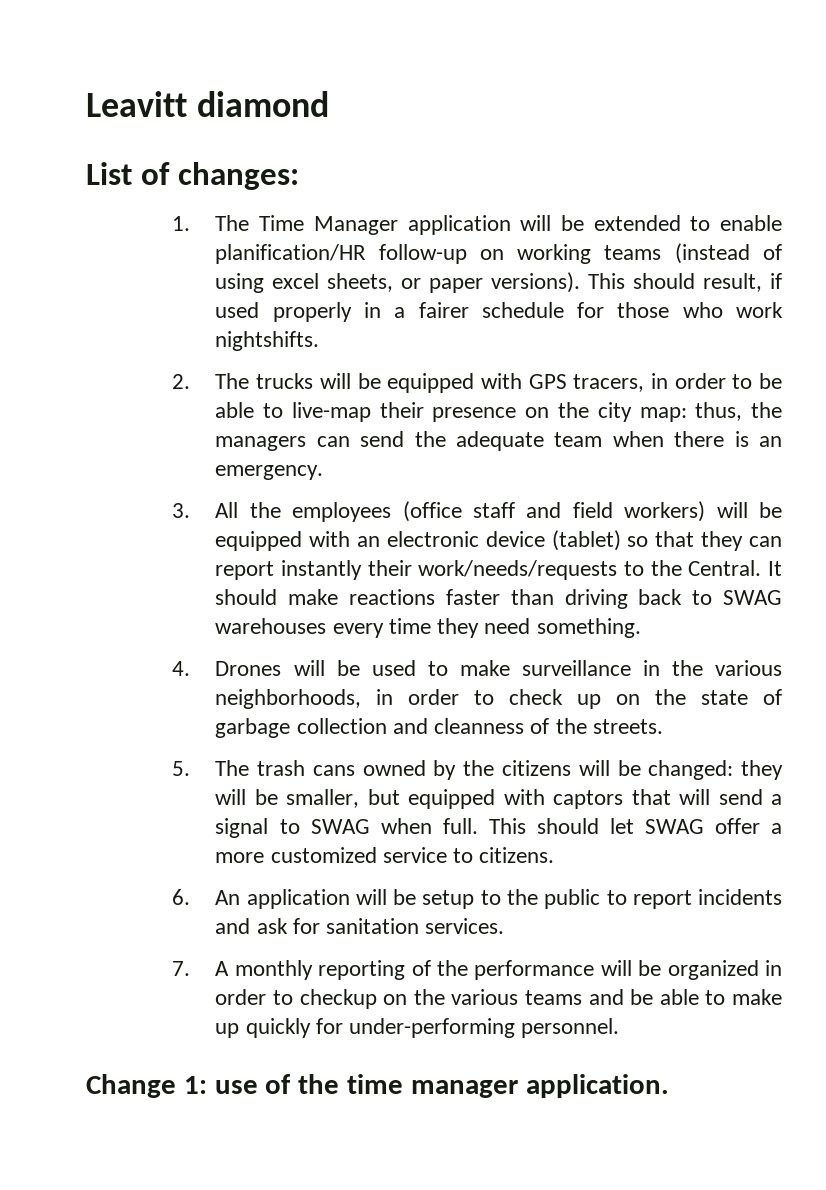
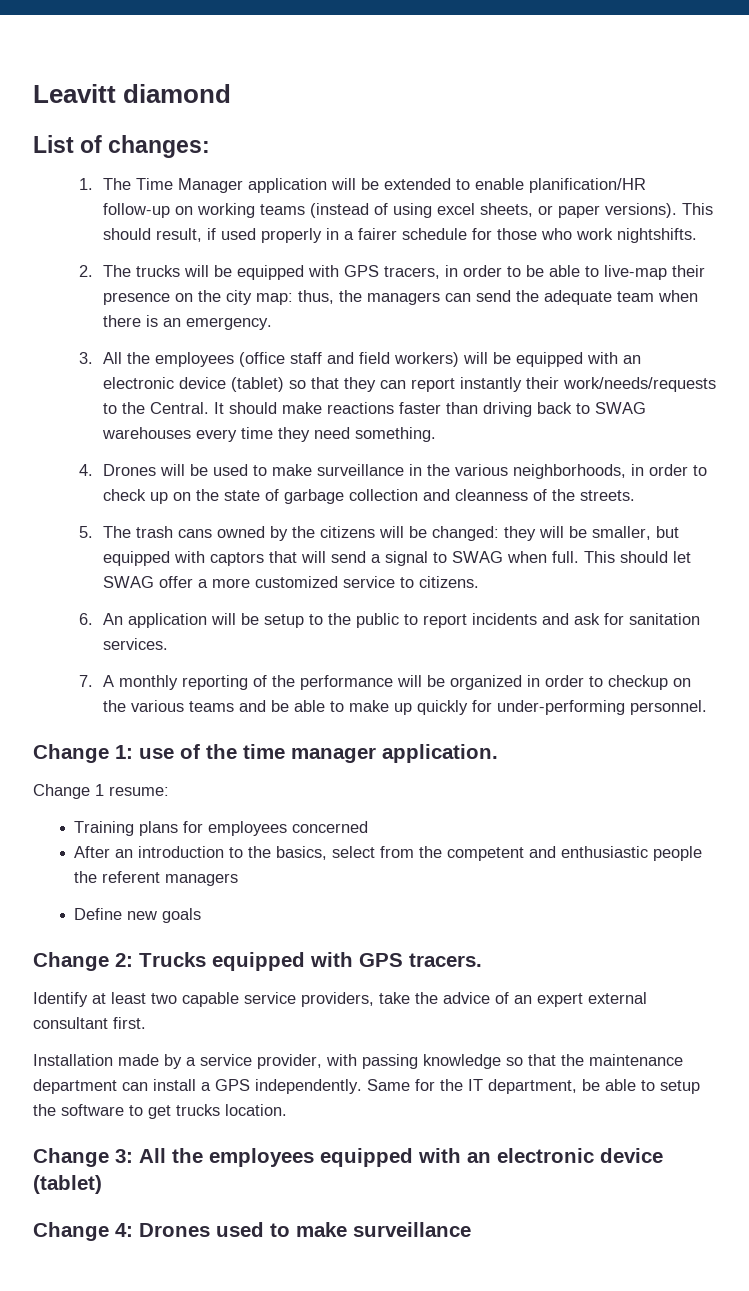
(669, 1086) none -> [33,784,169,799] [74,821,369,836] [74,846,703,861] [74,871,239,886] [74,908,202,923] [33,952,482,971] [33,992,647,1007] [33,1017,146,1029] [33,1054,683,1069] [33,1079,700,1094] [33,1104,287,1119] [33,1148,663,1167] [33,1175,102,1194] [33,1222,471,1241] // Change 1 resume: // Training plans for employees concerned // After an introduction to the basics, select from the competent and enthusiastic people the referent managers // Define new goals // Change 2: Trucks equipped with GPS tracers. // Identify at least two capable service providers, take the advice of an expert external consultant first. // Installation made by a service provider, with passing knowledge so that the maintenance department can install a GPS independently. Same for the IT department, be able to setup the software to get trucks location. // Change 3: All the employees equipped with an electronic device (tablet) // Change 4: Drones used to make surveillance

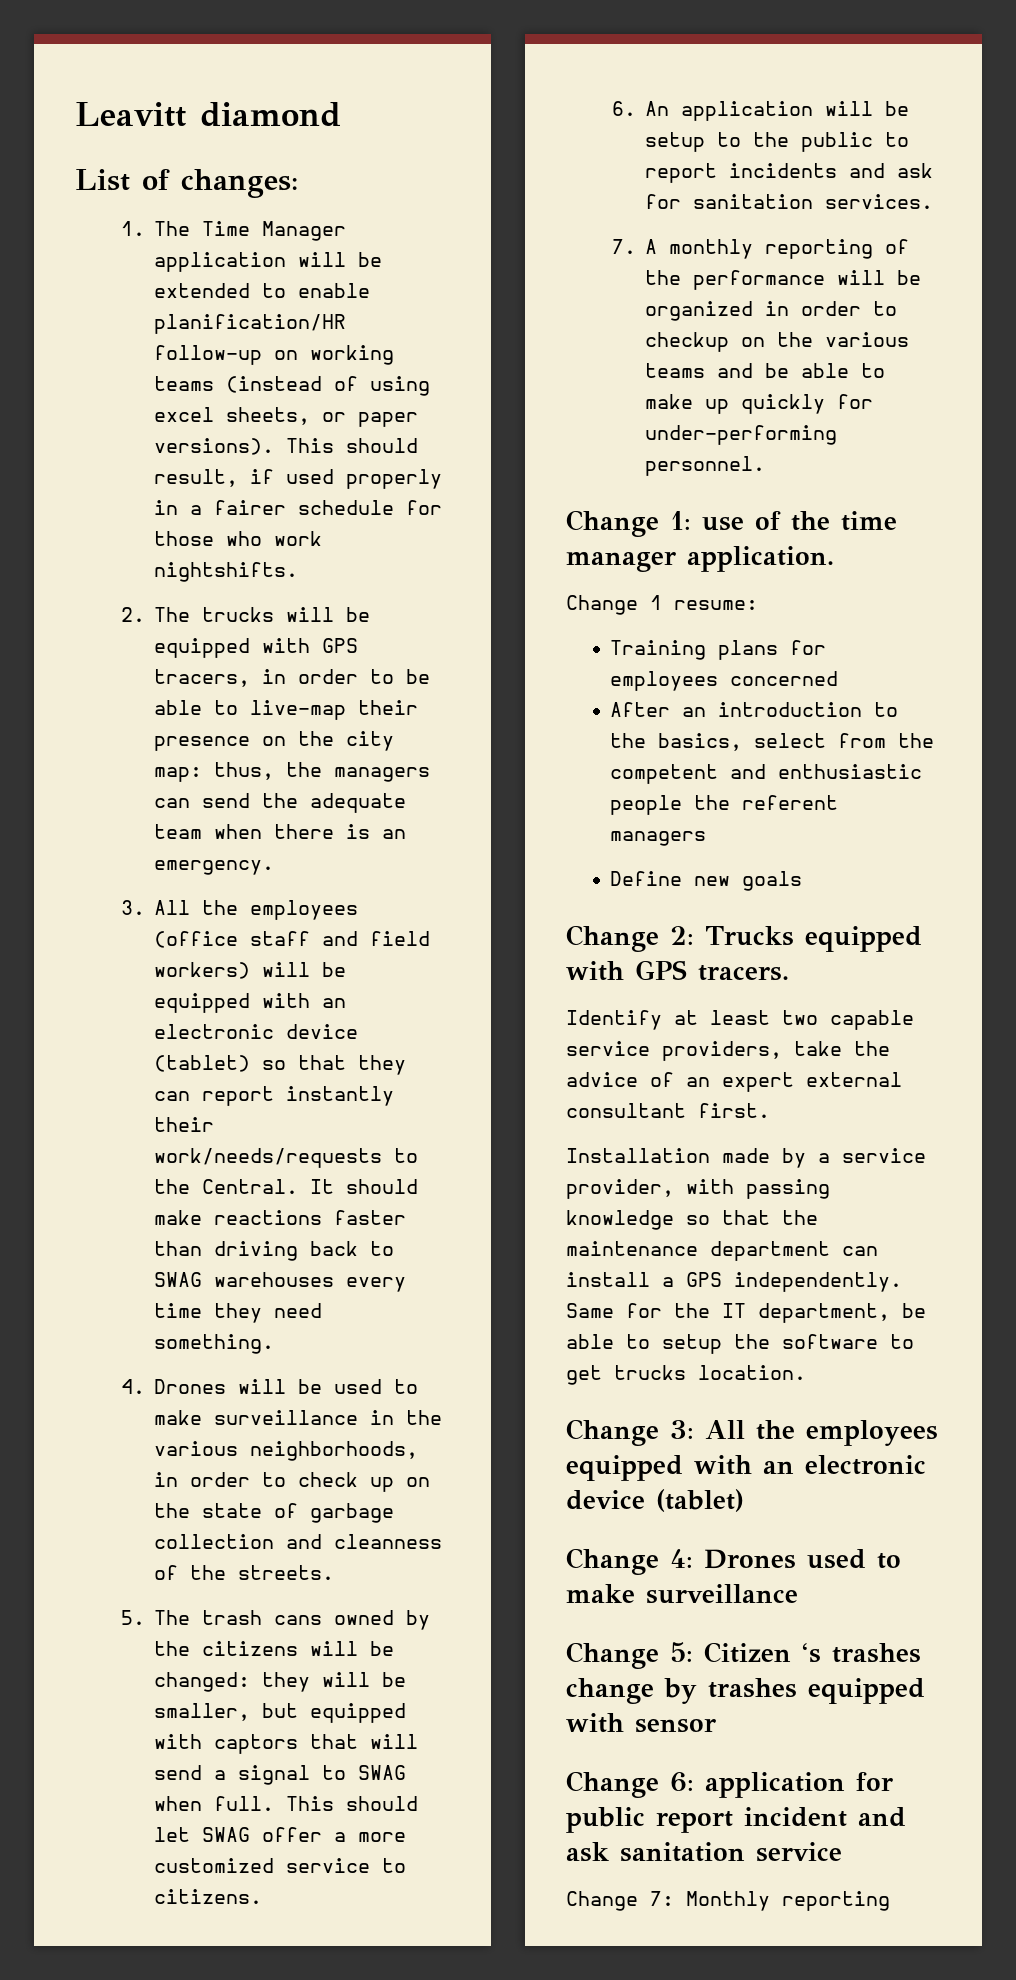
(471, 1229) none -> [566,1642,921,1669] [566,1678,925,1704] [566,1713,716,1733] [566,1771,893,1798] [566,1807,906,1833] [566,1842,842,1862] [566,1891,890,1911] // Change 5: Citizen ‘s trashes change by trashes equipped with sensor // Change 6: application for public report incident and ask sanitation service // Change 7: Monthly reporting

